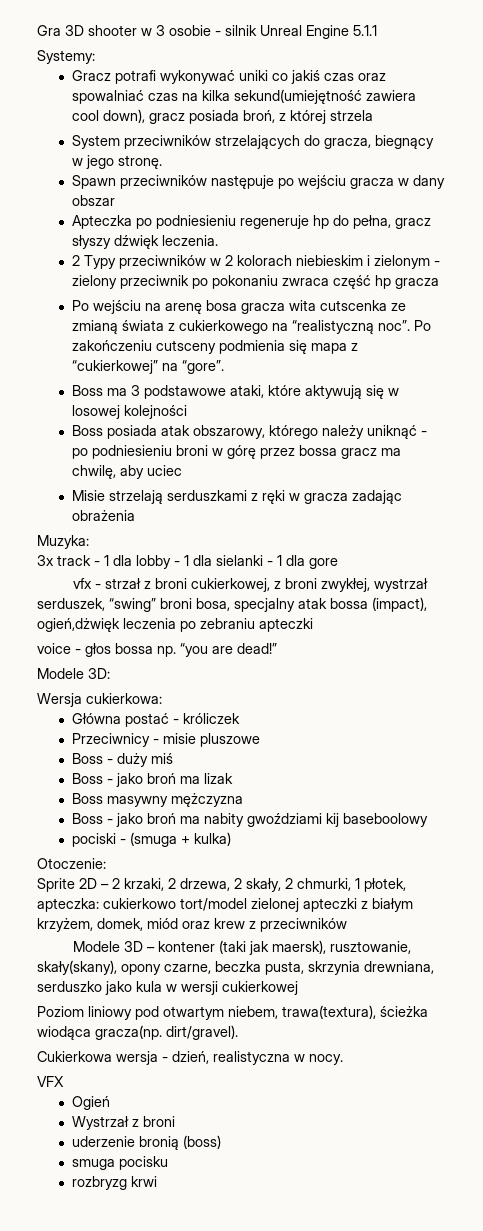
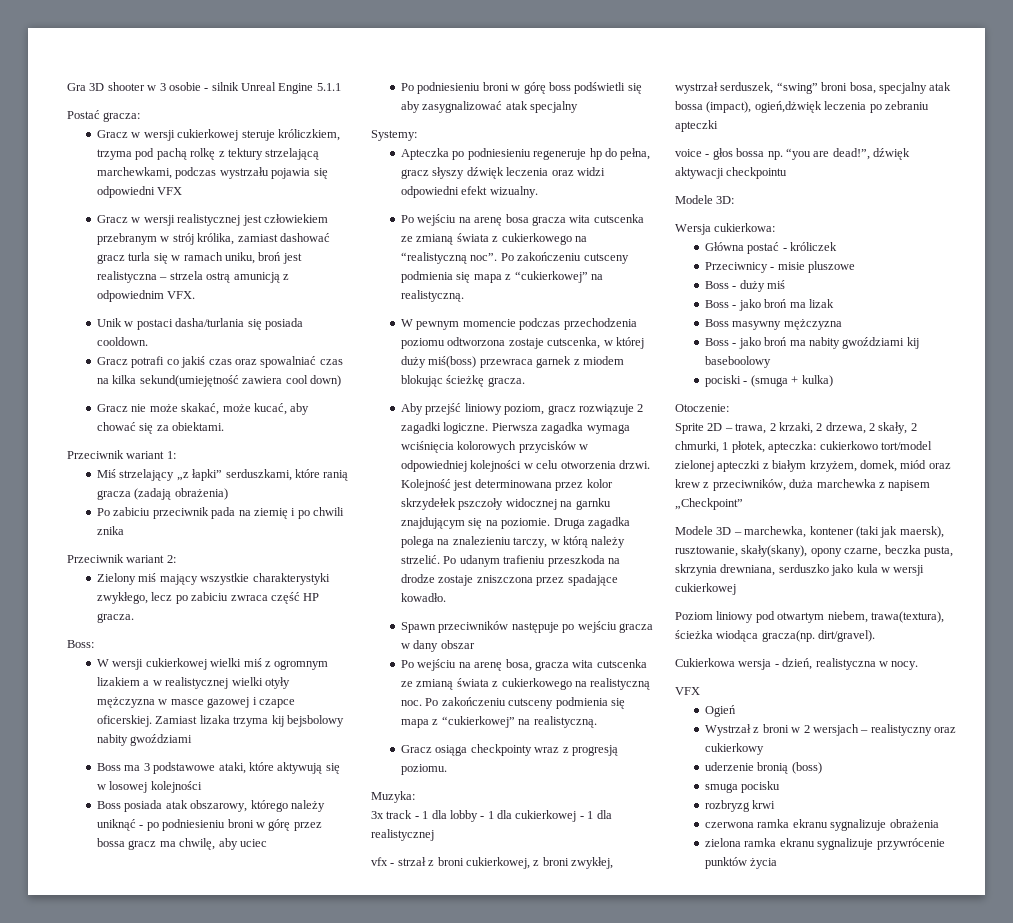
[37,50,95,64] Systemy: -> [67,110,141,122] [97,129,340,141] [97,148,320,160] [97,167,328,179] [97,186,183,198] [97,214,328,226] [97,233,330,245] [97,252,302,264] [97,271,289,283] [97,290,196,302] [97,318,303,330] [97,337,149,346] Postać gracza: // Gracz w wersji cukierkowej steruje króliczkiem, trzyma pod pachą rolkę z tektury strzelającą marchewkami, podczas wystrzału pojawia się odpowiedni VFX // Gracz w wersji realistycznej jest człowiekiem przebranym w strój królika, zamiast dashować gracz turla się w ramach uniku, broń jest realistyczna – strzela ostrą amunicją z odpowiednim VFX. // Unik w postaci dasha/turlania się posiada cooldown.
[160,70,269,84] wykonywać uniki -> (165, 362) none
[103,109,374,124] [72,135,435,149] [72,155,163,169] [72,175,446,189] [72,195,116,206] [72,215,432,229] [72,235,219,249] [72,255,441,269] [72,275,440,289] [72,300,407,314] [72,320,432,334] [72,340,359,354] [72,360,225,374] down), gracz posiada broń, z której strzela // System przeciwników strzelających do gracza, biegnący w jego stronę. // Spawn przeciwników następuje po wejściu gracza w dany obszar // Apteczka po podniesieniu regeneruje hp do pełna, gracz słyszy dźwięk leczenia. // 2 Typy przeciwników w 2 kolorach niebieskim i zielonym - zielony przeciwnik po pokonaniu zwraca część hp gracza // Po wejściu na arenę bosa gracza wita cutscenka ze zmianą świata z cukierkowego na “realistyczną noc”. Po zakończeniu cutsceny podmienia się mapa z “cukierkowej” na “gore”. -> [309,375,341,387] [97,403,310,415] [97,422,225,434] [67,450,176,459] [97,469,349,481] [97,488,228,500] [97,507,345,519] [97,526,125,535] [67,554,176,563] [97,573,330,585] [97,592,320,604] [97,613,135,623] [67,640,94,648] [97,658,329,670] [97,677,290,689] [97,697,295,708] [97,715,344,727] [97,734,193,746] down) // Gracz nie może skakać, może kucać, aby chować się za obiektami. // Przeciwnik wariant 1: // Miś strzelający „z łapki” serduszkami, które ranią gracza (zadają obrażenia) // Po zabiciu przeciwnik pada na ziemię i po chwili znika // Przeciwnik wariant 2: // Zielony miś mający wszystkie charakterystyki zwykłego, lecz po zabiciu zwraca część HP gracza. // Boss: // W wersji cukierkowej wielki miś z ogromnym lizakiem a w realistycznej wielki otyły mężczyzna w masce gazowej i czapce oficerskiej. Zamiast lizaka trzyma kij bejsbolowy nabity gwoździami
[72,490,403,504] [72,510,136,521] Misie strzelają serduszkami z ręki w gracza zadając obrażenia -> [401,82,642,94] [401,101,579,113] [371,130,417,141] [401,148,651,160] [401,167,605,179] [401,186,538,198] [401,214,644,226] [401,233,587,245] [401,252,629,264] [401,271,603,283] [401,290,465,302] [401,318,637,330] [401,337,644,349] [401,356,624,368] [401,375,525,387] [401,403,644,415] [401,422,630,434] [401,441,589,453] [401,460,650,472] [401,479,613,491] [401,498,611,510] [401,517,630,529] [401,536,626,548] [401,555,620,567] [401,574,618,586] [401,593,447,602] [401,621,653,633] [401,640,475,652] [401,659,647,671] [401,678,651,690] [401,697,625,709] [401,716,597,728] [401,744,618,756] [401,764,448,775] Po podniesieniu broni w górę boss podświetli się aby zasygnalizować atak specjalny // Systemy: // Apteczka po podniesieniu regeneruje hp do pełna, gracz słyszy dźwięk leczenia oraz widzi odpowiedni efekt wizualny. // Po wejściu na arenę bosa gracza wita cutscenka ze zmianą świata z cukierkowego na “realistyczną noc”. Po zakończeniu cutsceny podmienia się mapa z “cukierkowej” na realistyczną. // W pewnym momencie podczas przechodzenia poziomu odtworzona zostaje cutscenka, w której duży miś(boss) przewraca garnek z miodem blokując ścieżkę gracza. // Aby przejść liniowy poziom, gracz rozwiązuje 2 zagadki logiczne. Pierwsza zagadka wymaga wciśnięcia kolorowych przycisków w odpowiedniej kolejności w celu otworzenia drzwi. Kolejność jest determinowana przez kolor skrzydełek pszczoły widocznej na garnku znajdującym się na poziomie. Druga zagadka polega na znalezieniu tarczy, w którą należy strzelić. Po udanym trafieniu przeszkoda na drodze zostaje zniszczona przez spadające kowadło. // Spawn przeciwników następuje po wejściu gracza w dany obszar // Po wejściu na arenę bosa, gracza wita cutscenka ze zmianą świata z cukierkowego na realistyczną noc. Po zakończeniu cutsceny podmienia się mapa z “cukierkowej” na realistyczną. // Gracz osiąga checkpointy wraz z progresją poziomu.
[216,555,338,569] sielanki - 1 dla gore -> [515,810,612,822] [371,829,434,841] cukierkowej - 1 dla realistycznej
[237,643,277,654] dead!” -> [832,148,910,160] [675,167,788,179] dead!”, dźwięk aktywacji checkpointu
(109, 886) none -> [735,423,767,434] trawa,
[260,918,347,932] przeciwników -> [712,479,931,491] [675,498,743,510] przeciwników, duża marchewka z napisem „Checkpoint”
(156, 949) none -> [744,526,807,538] marchewka,
(176, 1121) none -> [791,724,957,736] [705,743,765,755] w 2 wersjach – realistyczny oraz cukierkowy
(158, 1181) none -> [705,819,939,831] [705,838,945,850] [705,857,778,869] // czerwona ramka ekranu sygnalizuje obrażenia // zielona ramka ekranu sygnalizuje przywrócenie punktów życia

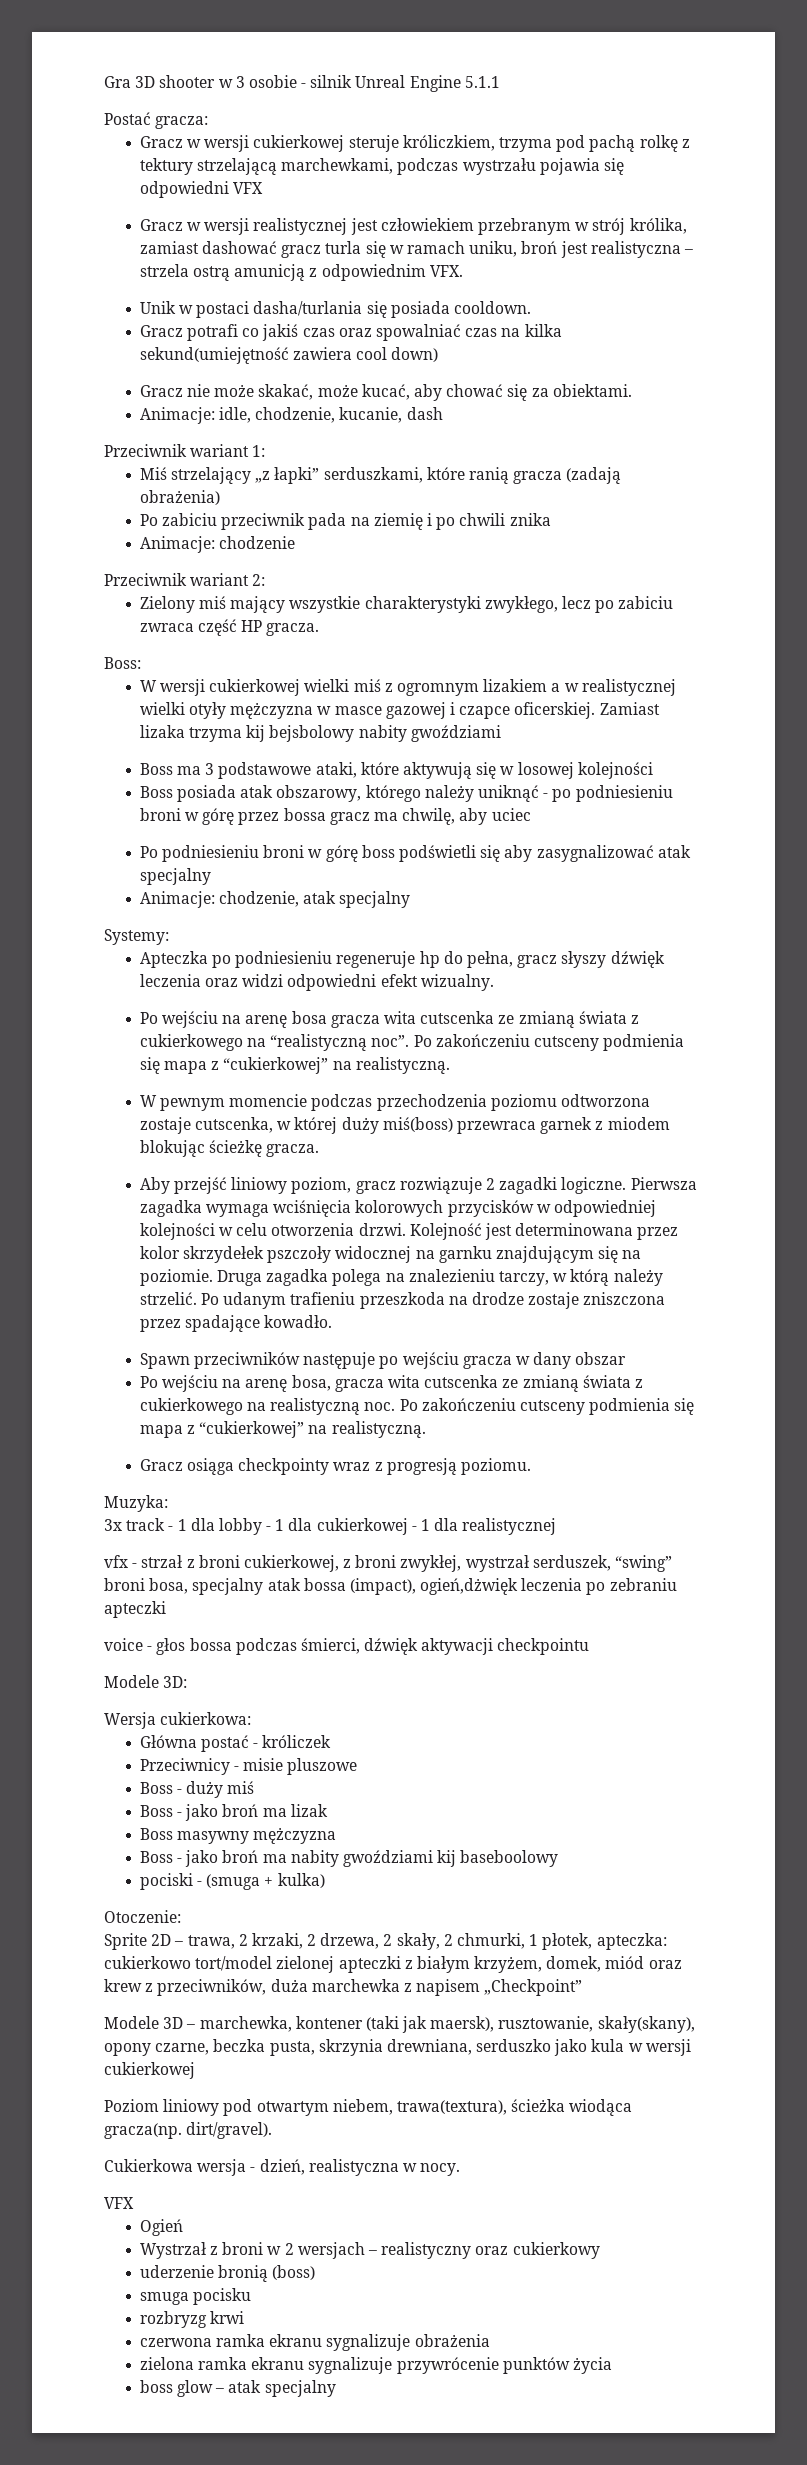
(225, 426) none -> [139,407,443,424] // Animacje: idle, chodzenie, kucanie, dash
(125, 530) none -> [139,536,296,553] // Animacje: chodzenie
(579, 107) none -> [139,891,411,908] // Animacje: chodzenie, atak specjalny
[767,148,870,160] np. “you are dead!”, -> [235,1638,360,1655] podczas śmierci,
(778, 863) none -> [139,2380,336,2397] // boss glow – atak specjalny

